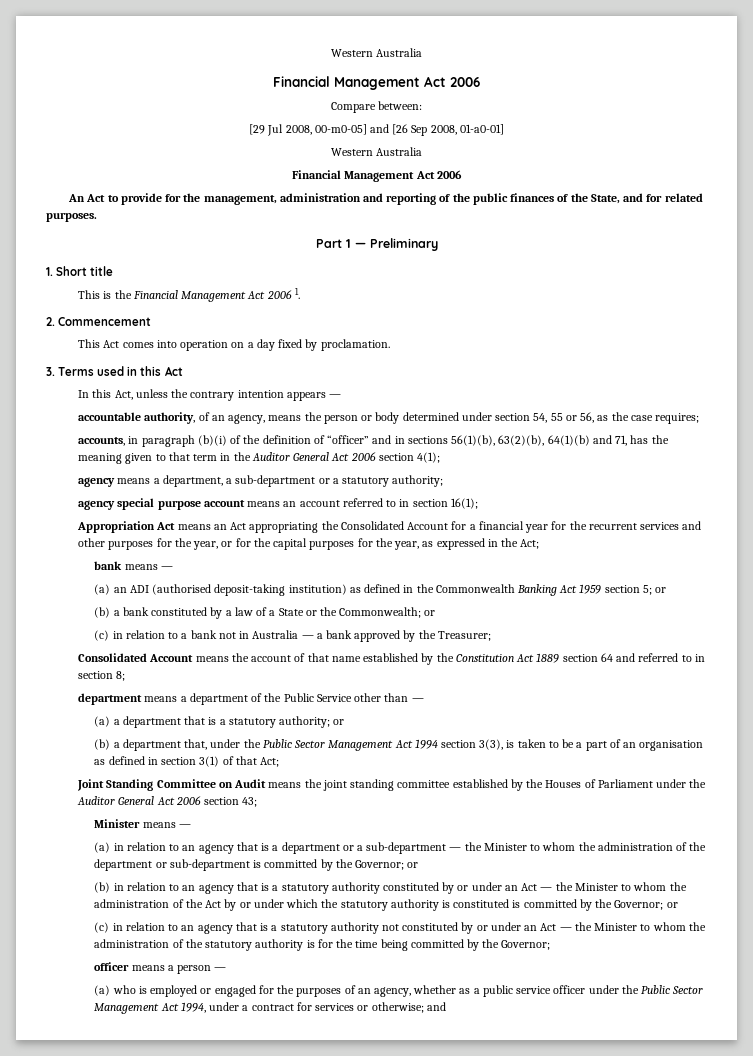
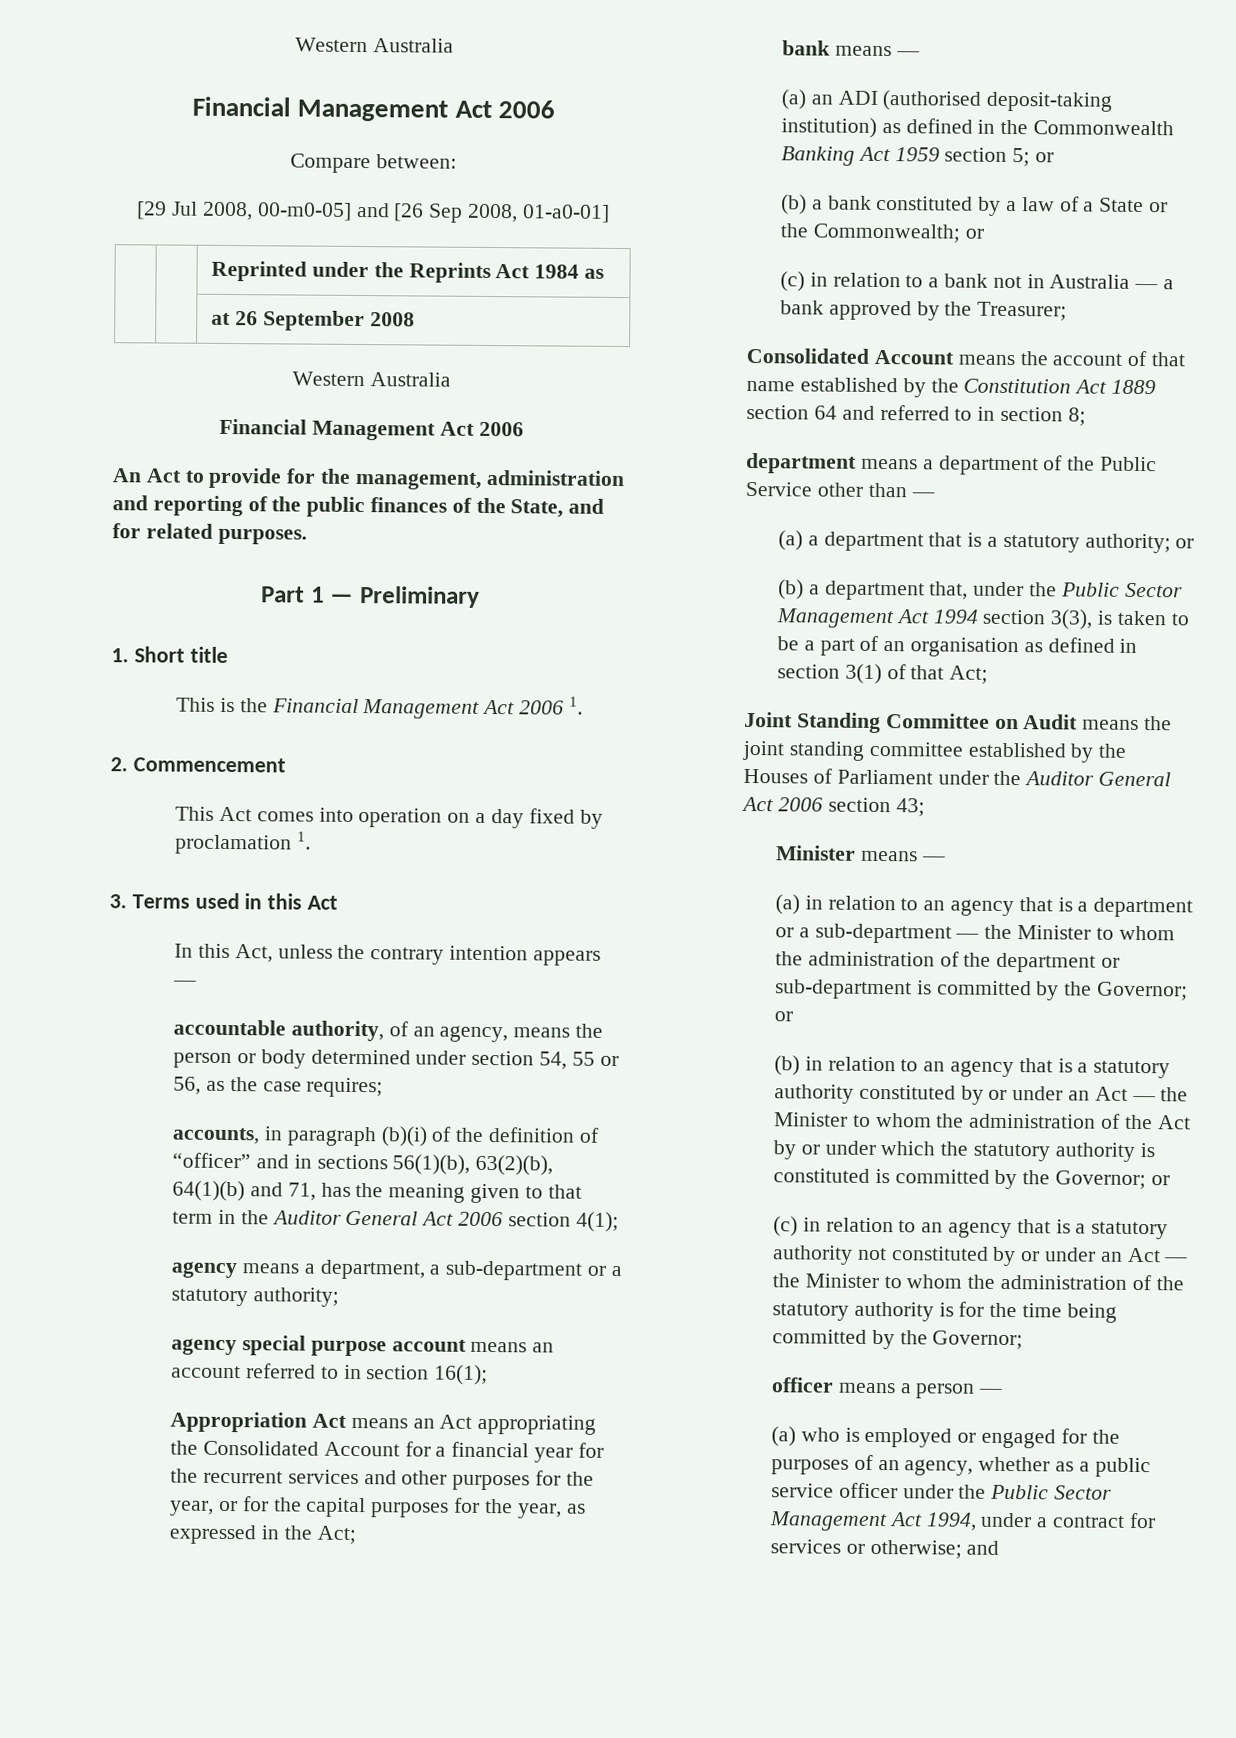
(504, 129) none -> [211,260,605,284] [211,310,415,332] // | | Reprinted under the Reprints Act 1984 as // | | at 26 September 2008
[320,339,390,351] proclamation. -> [175,831,312,855] proclamation 1.

